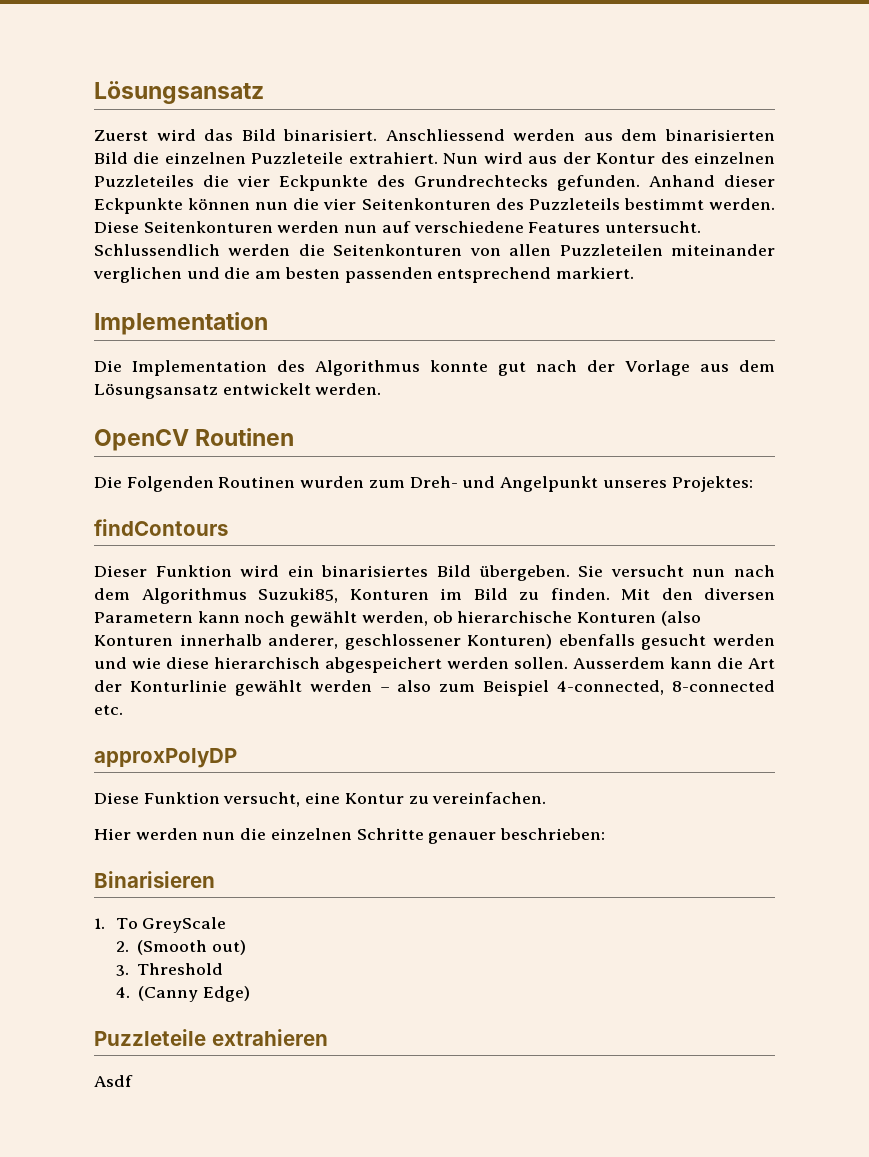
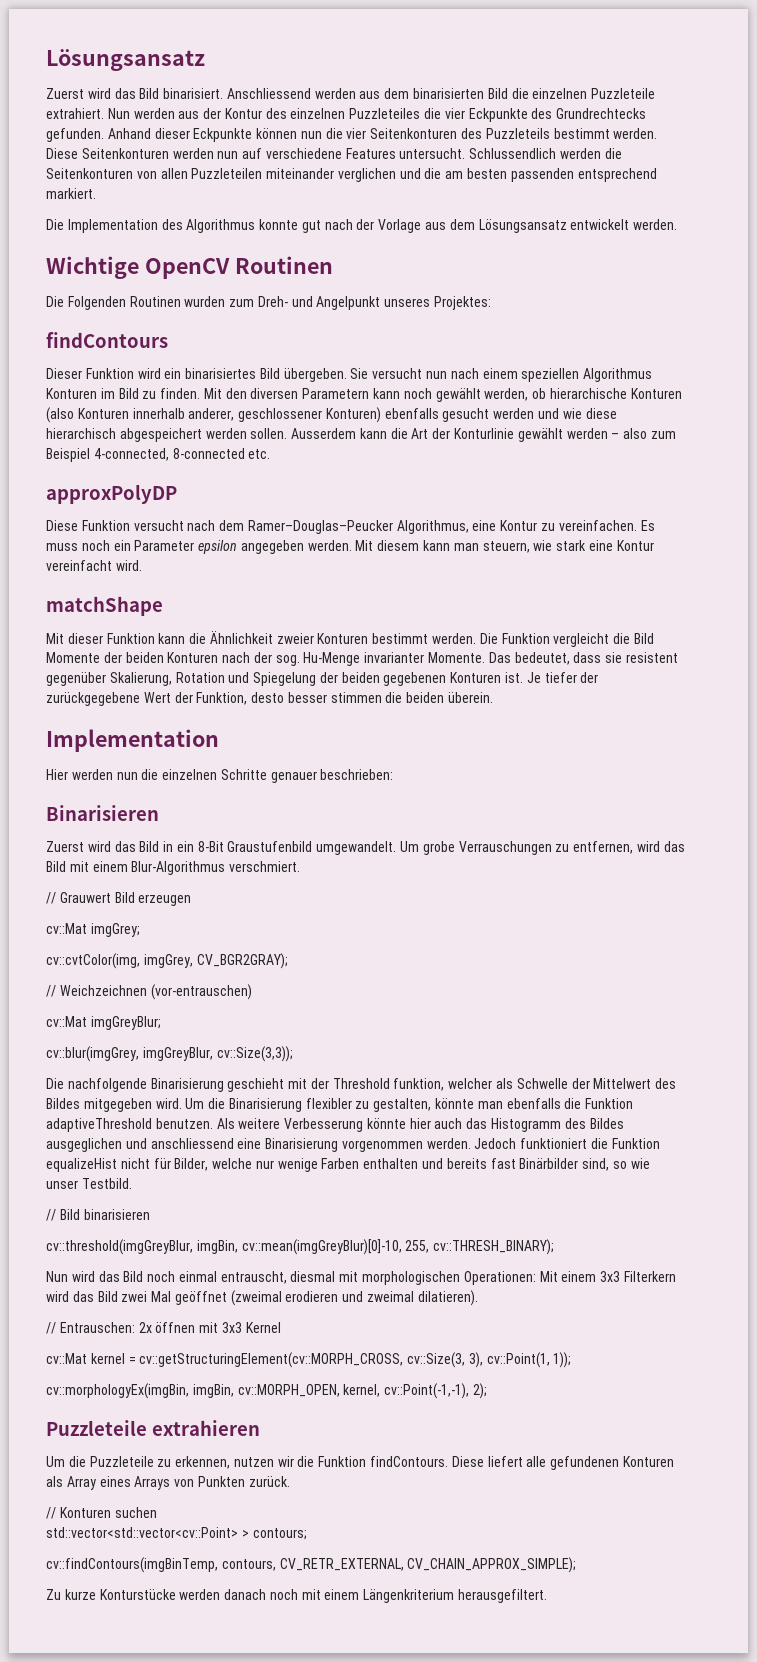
[483,152,523,164] wird -> [133,108,175,119] werden
[94,312,268,335] // Implementation -> (96, 193) none
(382, 389) none -> [46,256,139,279] Wichtige
[94,588,338,604] dem Algorithmus Suzuki85, -> [482,368,653,382] einem speziellen Algorithmus
[223,792,301,807] versucht, -> [133,520,469,534] versucht nach dem Ramer–Douglas–Peucker Algorithmus,
(547, 798) none -> [640,520,655,531] [46,540,654,554] [46,560,142,571] [46,596,163,616] [46,630,654,647] [46,652,678,666] [46,672,599,686] [46,692,494,706] [46,729,219,752] Es muss noch ein Parameter epsilon angegeben werden. Mit diesem kann man steuern, wie stark eine Kontur vereinfacht wird. // matchShape // Mit dieser Funktion kann die Ähnlichkeit zweier Konturen bestimmt werden. Die Funktion vergleicht die Bild Momente der beiden Konturen nach der sog. Hu-Menge invarianter Momente. Das bedeutet, dass sie resistent gegenüber Skalierung, Rotation und Spiegelung der beiden gegebenen Konturen ist. Je tiefer der zurückgegebene Wert der Funktion, desto besser stimmen die beiden überein. // Implementation
[94,917,227,933] [115,940,247,955] [115,963,224,976] [115,986,251,1002] [94,1029,328,1046] [94,1075,133,1087] 1. To GreyScale // 2. (Smooth out) // 3. Threshold // 4. (Canny Edge) // Puzzleteile extrahieren // Asdf -> [46,841,685,855] [46,861,301,875] [46,892,192,906] [46,923,140,937] [46,953,288,969] [46,984,252,1000] [46,1016,161,1030] [46,1046,293,1062] [46,1078,677,1092] [46,1098,634,1112] [46,1118,624,1132] [46,1138,660,1152] [46,1158,650,1172] [46,1178,132,1189] [46,1209,150,1221] [46,1239,555,1255] [46,1271,676,1285] [46,1290,478,1306] [46,1322,281,1334] [46,1352,572,1368] [46,1383,487,1399] [46,1420,260,1436] [46,1456,674,1470] [46,1476,290,1490] [46,1507,157,1519] [46,1527,307,1540] [46,1557,577,1573] [46,1589,548,1603] Zuerst wird das Bild in ein 8-Bit Graustufenbild umgewandelt. Um grobe Verrauschungen zu entfernen, wird das Bild mit einem Blur-Algorithmus verschmiert. // // Grauwert Bild erzeugen // cv::Mat imgGrey; // cv::cvtColor(img, imgGrey, CV_BGR2GRAY); // // Weichzeichnen (vor-entrauschen) // cv::Mat imgGreyBlur; // cv::blur(imgGrey, imgGreyBlur, cv::Size(3,3)); // Die nachfolgende Binarisierung geschieht mit der Threshold funktion, welcher als Schwelle der Mittelwert des Bildes mitgegeben wird. Um die Binarisierung flexibler zu gestalten, könnte man ebenfalls die Funktion adaptiveThreshold benutzen. Als weitere Verbesserung könnte hier auch das Histogramm des Bildes ausgeglichen und anschliessend eine Binarisierung vorgenommen werden. Jedoch funktioniert die Funktion equalizeHist nicht für Bilder, welche nur wenige Farben enthalten und bereits fast Binärbilder sind, so wie unser Testbild. // // Bild binarisieren // cv::threshold(imgGreyBlur, imgBin, cv::mean(imgGreyBlur)[0]-10, 255, cv::THRESH_BINARY); // Nun wird das Bild noch einmal entrauscht, diesmal mit morphologischen Operationen: Mit einem 3x3 Filterkern wird das Bild zwei Mal geöffnet (zweimal erodieren und zweimal dilatieren). // // Entrauschen: 2x öffnen mit 3x3 Kernel // cv::Mat kernel = cv::getStructuringElement(cv::MORPH_CROSS, cv::Size(3, 3), cv::Point(1, 1)); // cv::morphologyEx(imgBin, imgBin, cv::MORPH_OPEN, kernel, cv::Point(-1,-1), 2); // Puzzleteile extrahieren // Um die Puzzleteile zu erkennen, nutzen wir die Funktion findContours. Diese liefert alle gefundenen Konturen als Array eines Arrays von Punkten zurück. // // Konturen suchen // std::vector<std::vector<cv::Point> > contours; // cv::findContours(imgBinTemp, contours, CV_RETR_EXTERNAL, CV_CHAIN_APPROX_SIMPLE); // Zu kurze Konturstücke werden danach noch mit einem Längenkriterium herausgefiltert.

